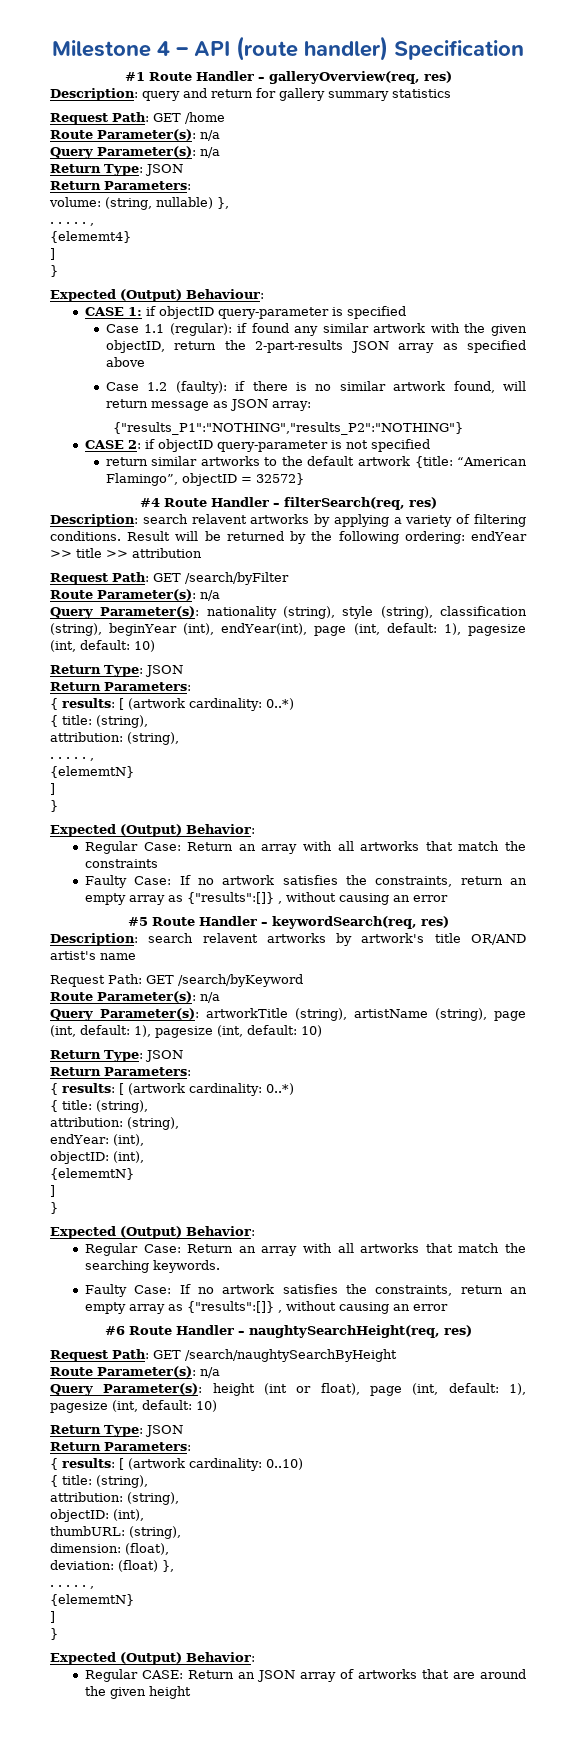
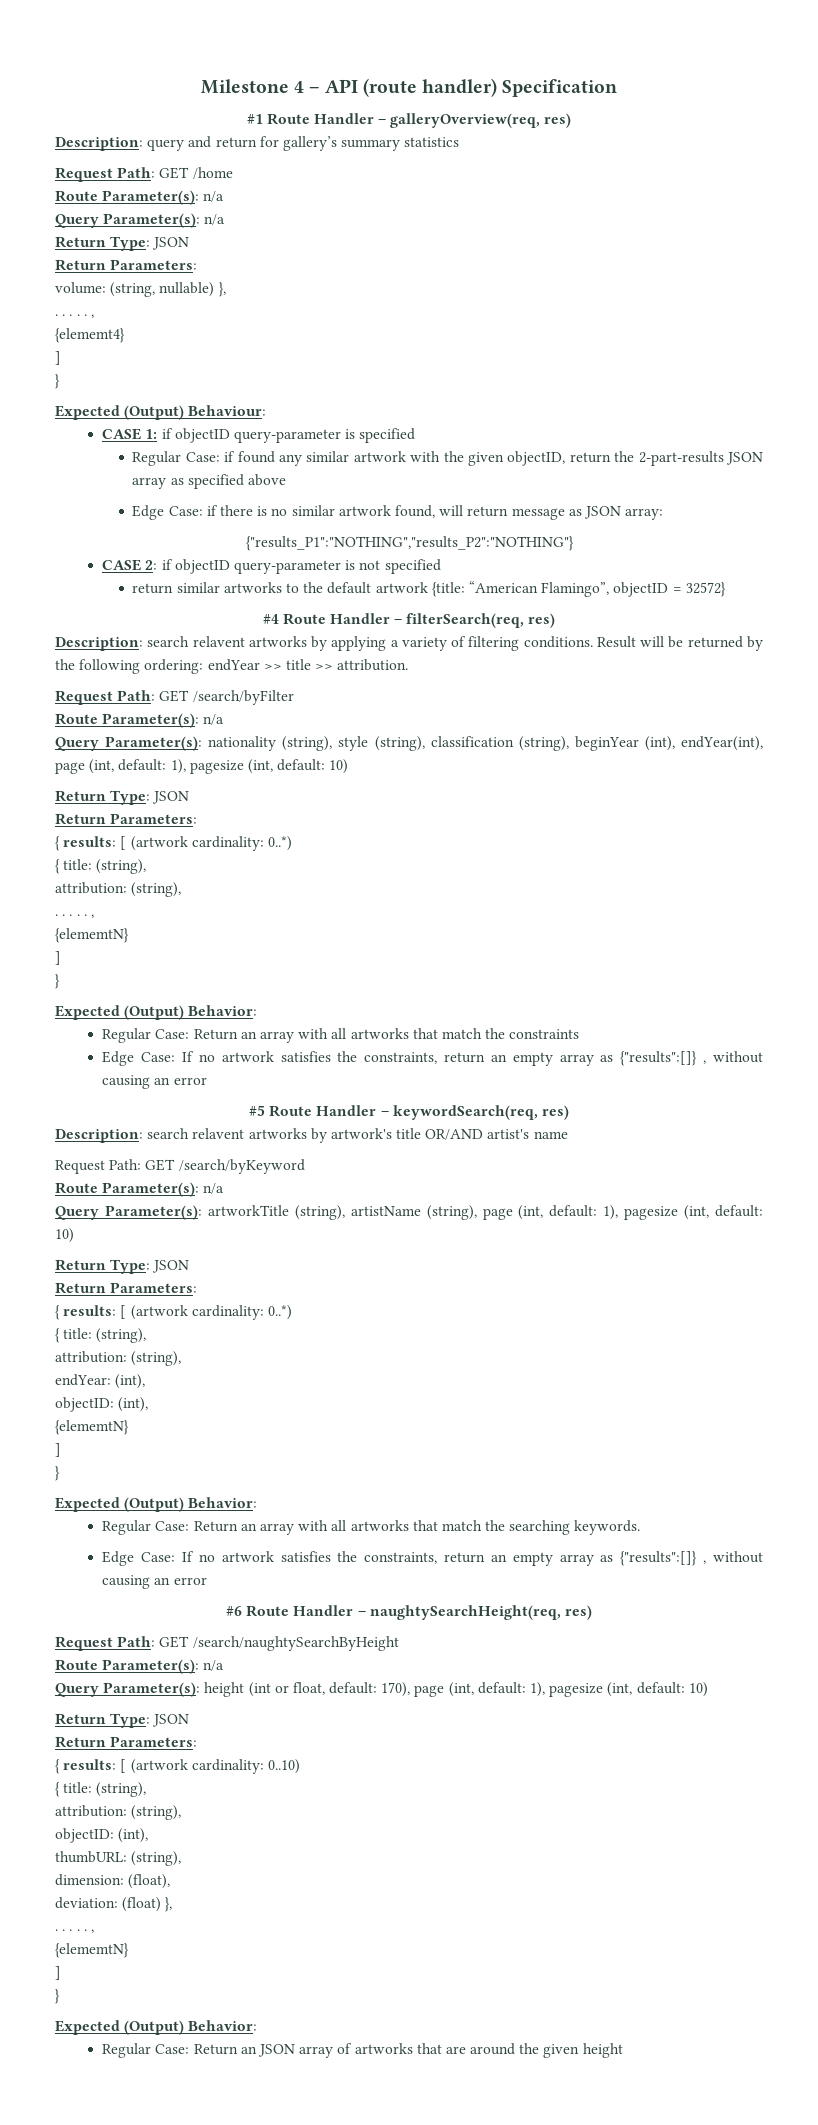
[279,88,325,101] gallery -> [282,136,337,151] gallery’s
[105,323,232,336] Case 1.1 (regular): -> [132,451,220,466] Regular Case:
[105,381,227,394] Case 1.2 (faulty): -> [132,505,203,520] Edge Case:
[132,548,202,558] attribution -> [337,659,409,671] attribution.
[85,875,128,888] Faulty -> [102,1051,135,1066] Edge
[85,1284,128,1297] Faulty -> [102,1551,135,1566] Edge
[320,1383,360,1395] float), -> [292,1682,411,1697] float, default: 170),
[142,1670,184,1679] CASE: -> [155,2044,190,2054] Case:

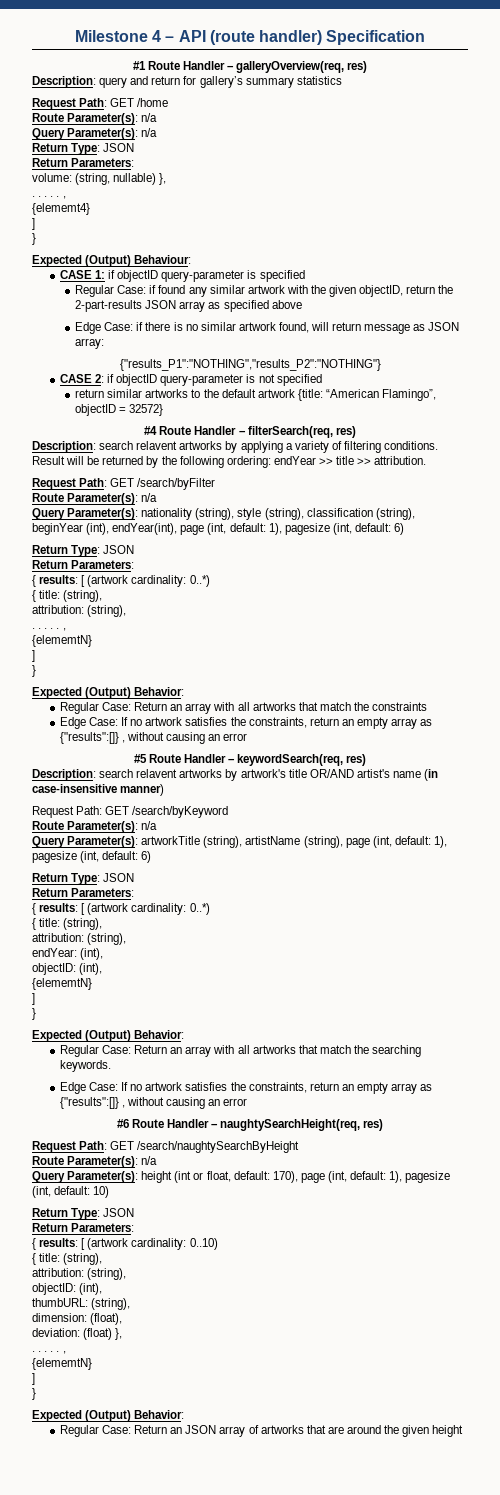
[329,759,349,774] 10) -> [394,523,405,535] 6)
(568, 1135) none -> [424,769,439,781] [32,784,165,796] (in case-insensitive manner)
[55,1228,74,1243] 10) -> [141,851,152,863] 6)

